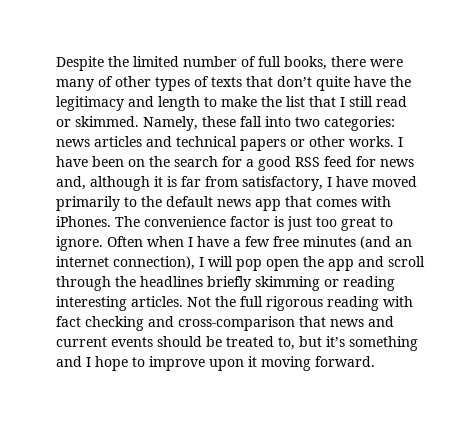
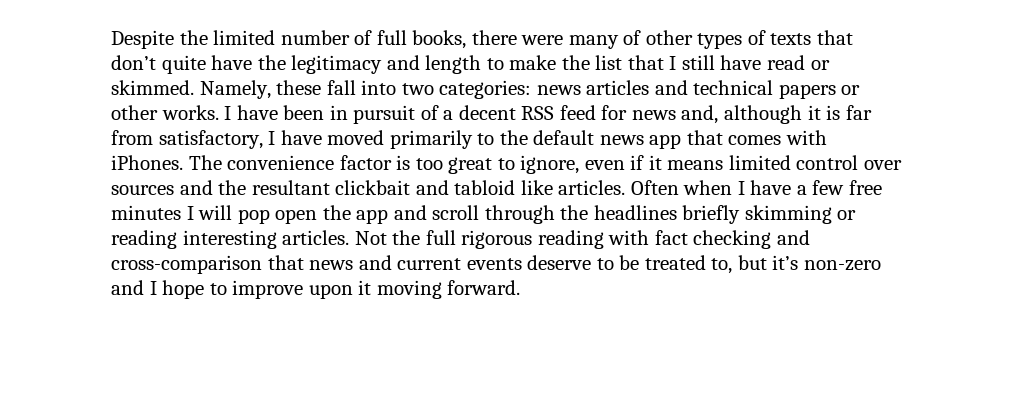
(373, 101) none -> [720,55,762,70] have
[128,156,291,171] on the search for a good -> [329,105,516,124] in pursuit of a decent
[287,216,312,231] just -> (411, 162) none
[56,236,103,251] ignore. -> [520,155,903,174] [111,180,626,195] ignore, even if it means limited control over sources and the resultant clickbait and tabloid like articles.
[360,236,412,249] [56,256,195,270] (and an internet connection), -> (181, 212) none
[157,336,202,347] should -> [527,255,614,270] deserve to
[349,336,418,351] something -> [803,260,881,271] non-zero

